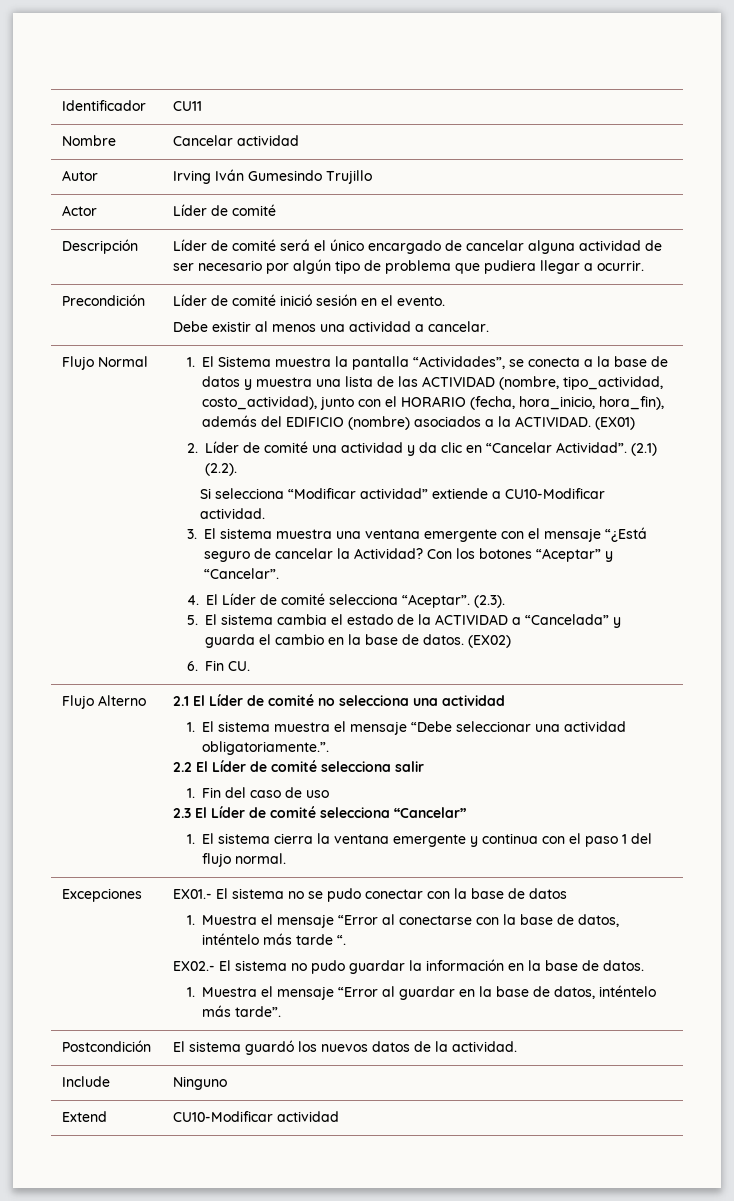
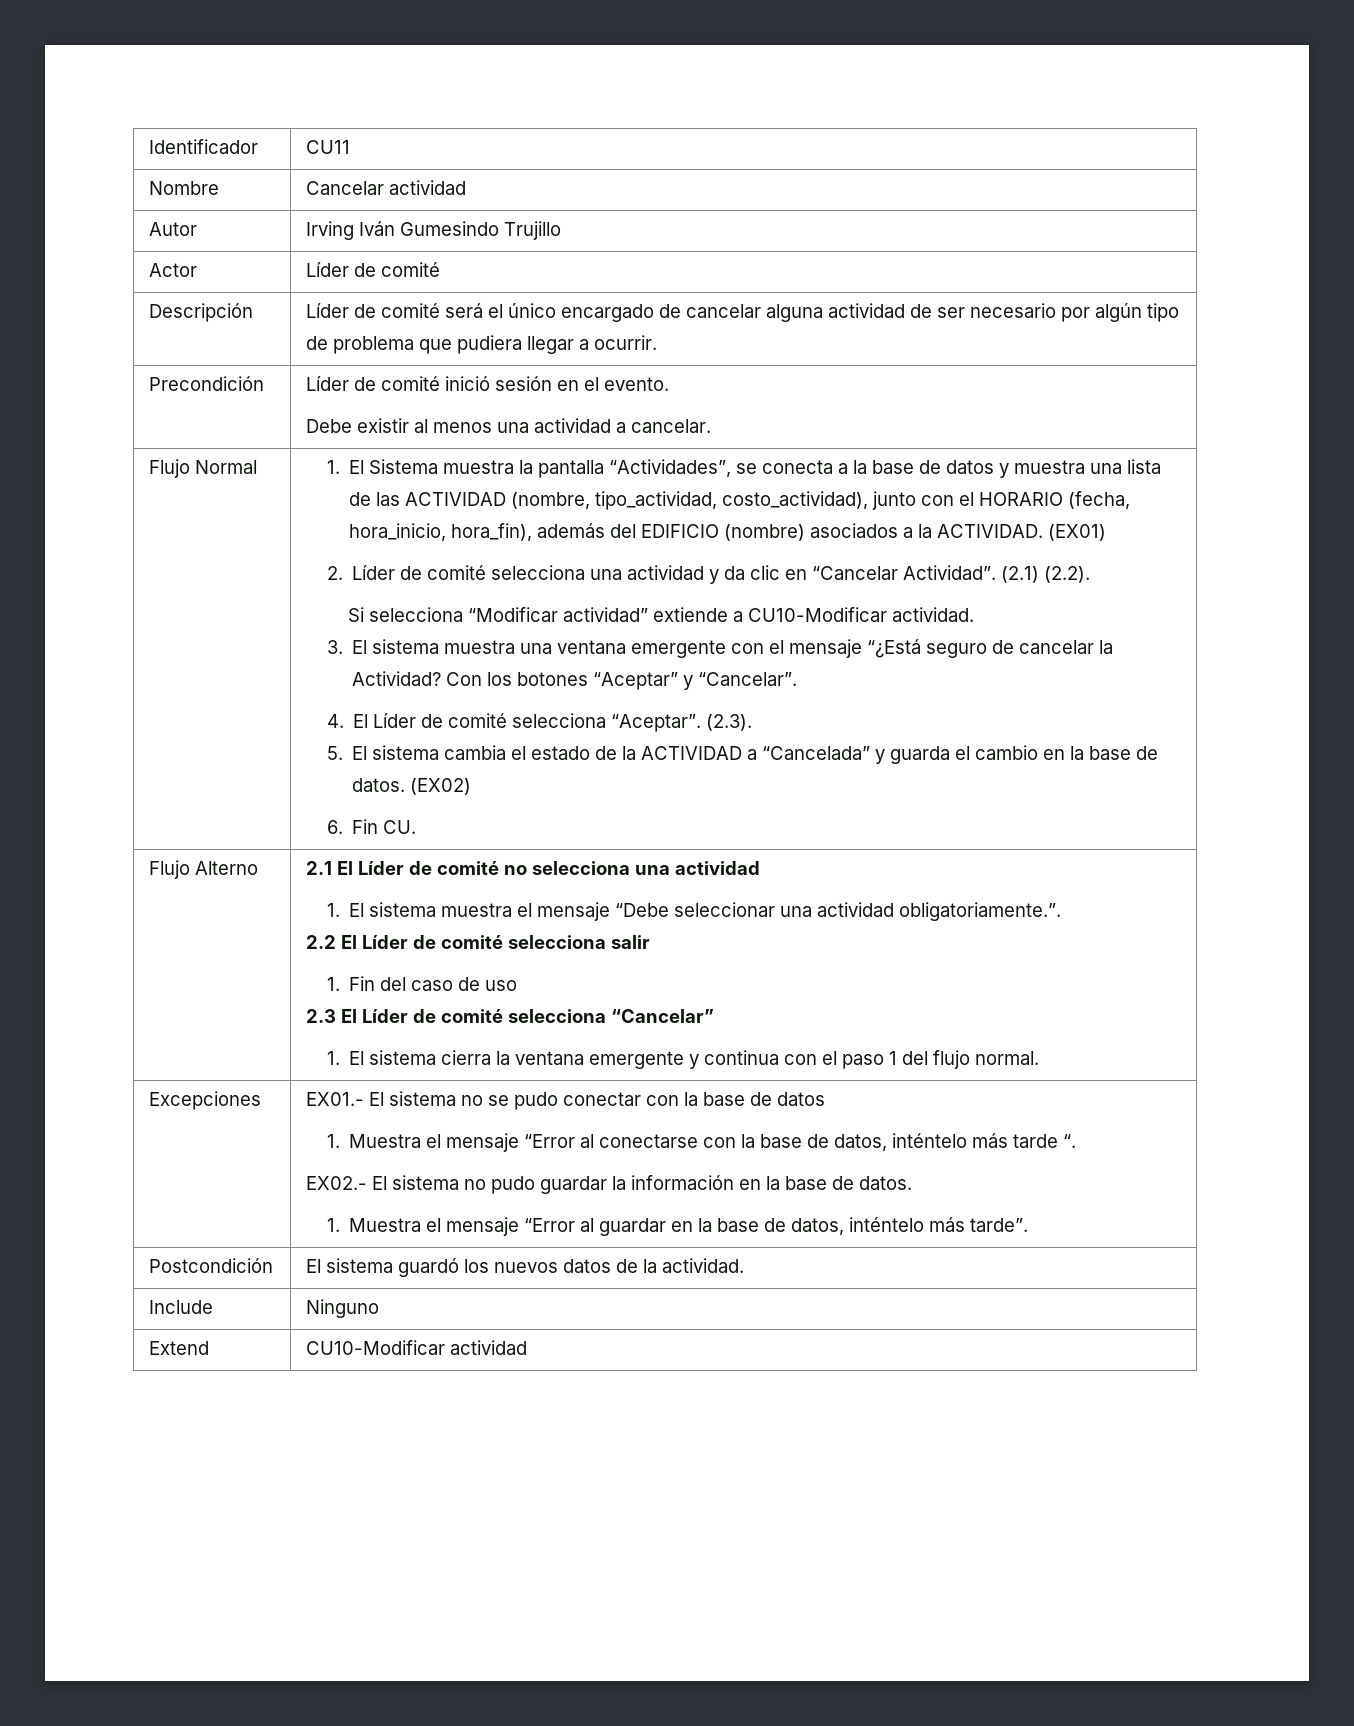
(308, 447) none -> [491,565,586,580] selecciona

